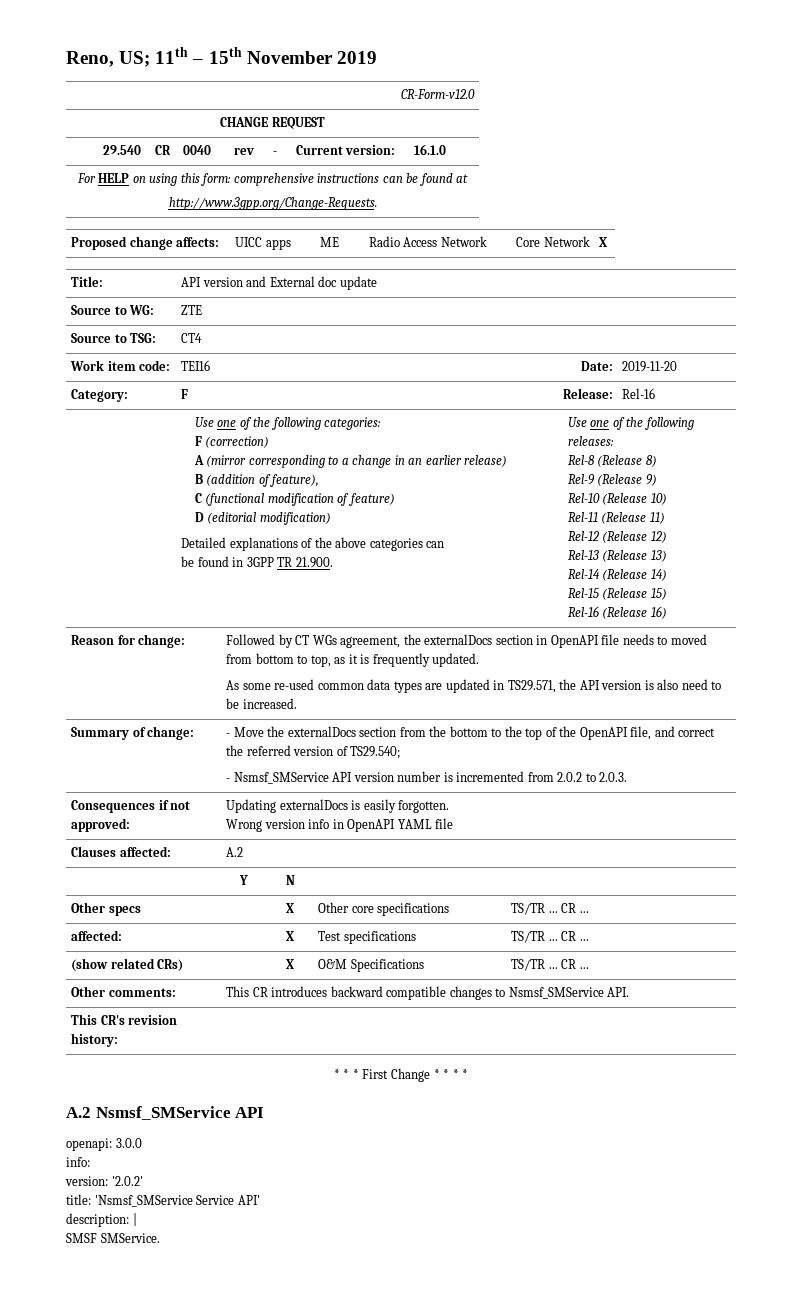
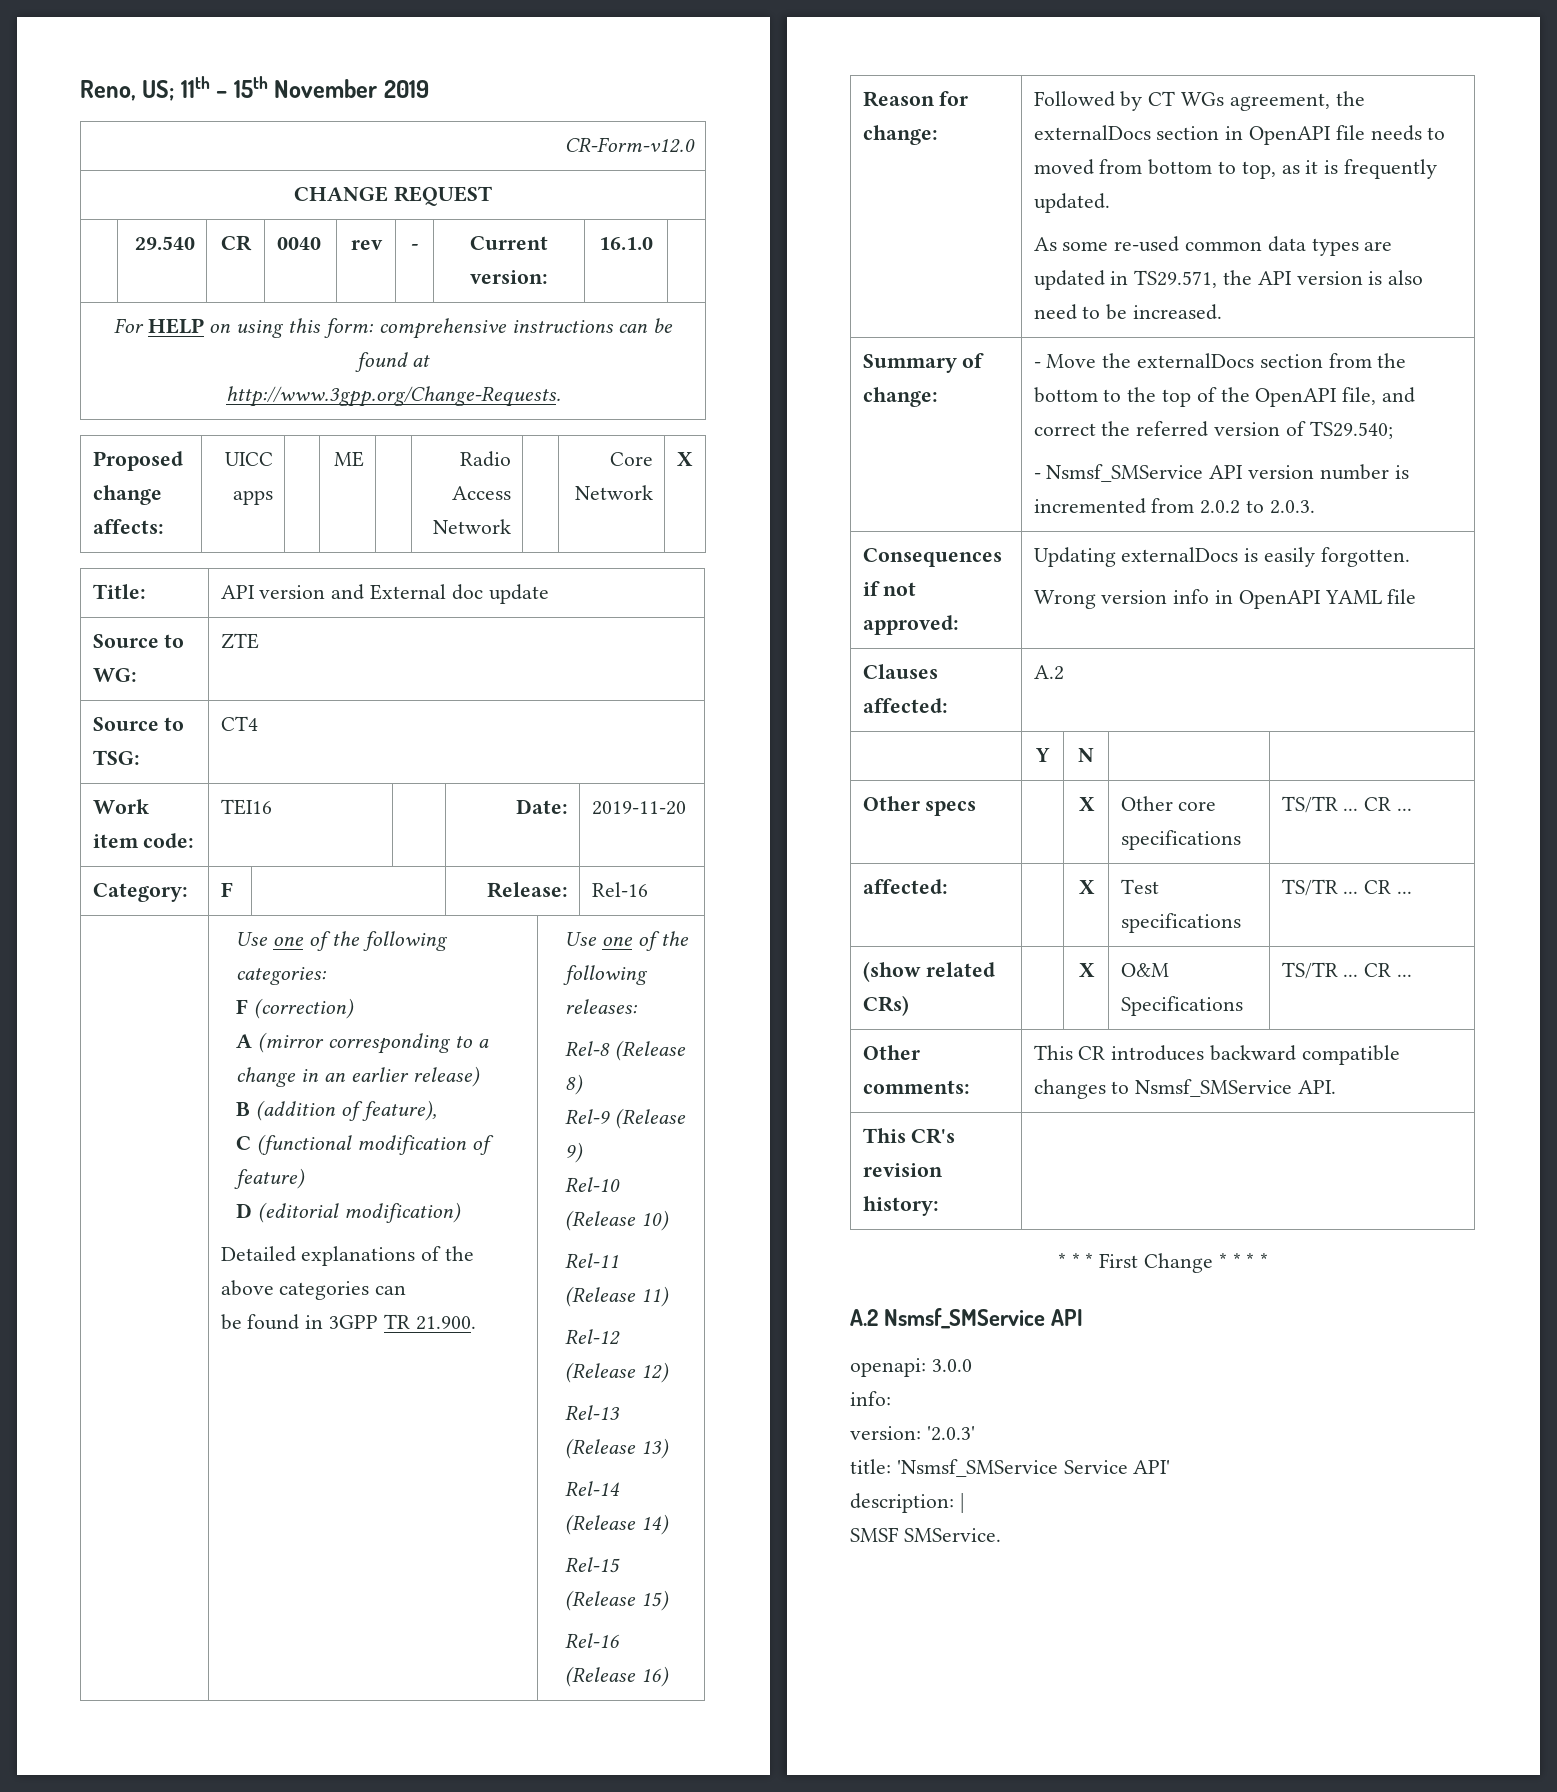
[111,1176,143,1186] '2.0.2' -> [926,1426,975,1441] '2.0.3'

